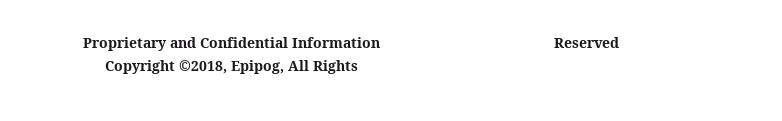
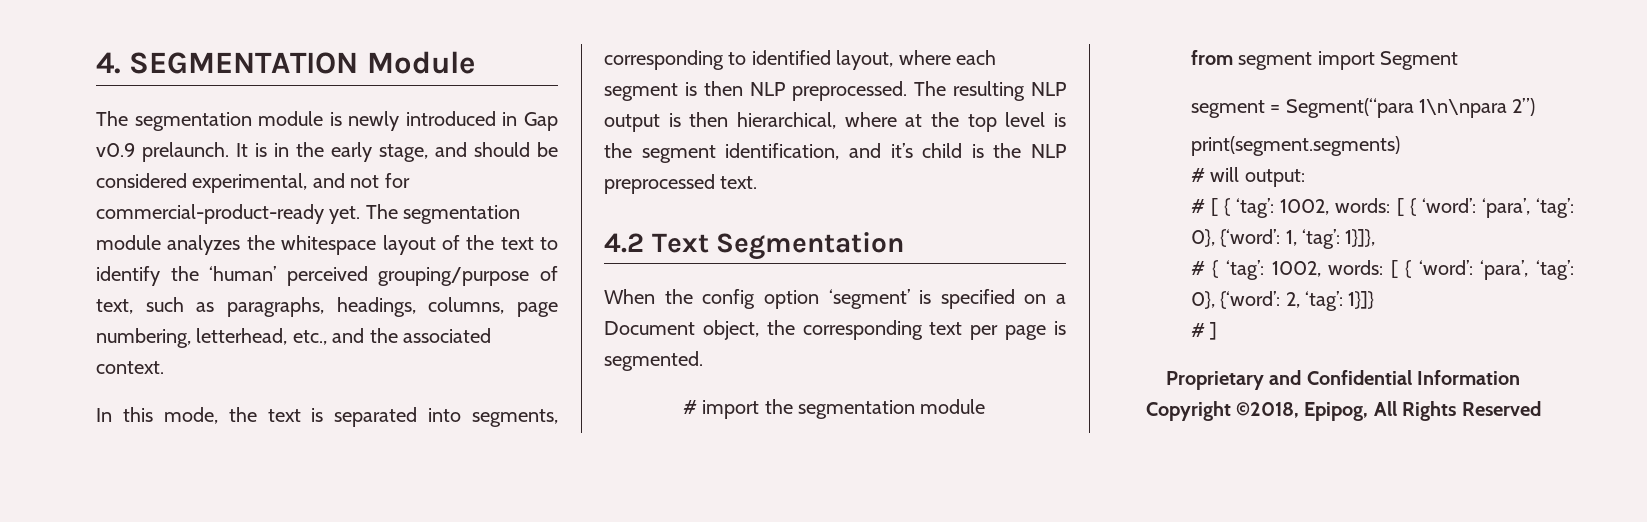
(82, 44) none -> [96,51,475,74] [96,111,558,131] [96,142,558,162] [96,173,410,193] [96,204,521,224] [96,235,558,255] [96,266,558,286] [96,297,558,317] [96,328,491,348] [96,361,164,374] [96,407,558,427] [604,50,996,70] [604,81,1066,101] [604,112,1066,132] [604,143,1066,163] [604,174,758,194] [604,232,905,260] [604,289,1066,309] [604,320,1066,340] [604,351,703,371] [682,399,986,419] [1190,50,1458,70] [1190,98,1536,118] [1190,136,1400,156] [1190,167,1305,187] [1190,198,1575,218] [1190,229,1376,249] [1190,260,1575,280] [1190,291,1375,311] [1190,322,1218,340] 4. SEGMENTATION Module // The segmentation module is newly introduced in Gap v0.9 prelaunch. It is in the early stage, and should be considered experimental, and not for commercial-product-ready yet. The segmentation module analyzes the whitespace layout of the text to identify the ‘human’ perceived grouping/purpose of text, such as paragraphs, headings, columns, page numbering, letterhead, etc., and the associated context. // In this mode, the text is separated into segments, corresponding to identified layout, where each segment is then NLP preprocessed. The resulting NLP output is then hierarchical, where at the top level is the segment identification, and it’s child is the NLP preprocessed text. // 4.2 Text Segmentation // When the config option ‘segment’ is specified on a Document object, the corresponding text per page is segmented. // # import the segmentation module // from segment import Segment // segment = Segment(“para 1\n\npara 2”) // print(segment.segments) // # will output: // # [ { ‘tag’: 1002, words: [ { ‘word’: ‘para’, ‘tag’: 0}, {‘word’: 1, ‘tag’: 1}]}, // # { ‘tag’: 1002, words: [ { ‘word’: ‘para’, ‘tag’: 0}, {‘word’: 2, ‘tag’: 1}]} // # ] //

